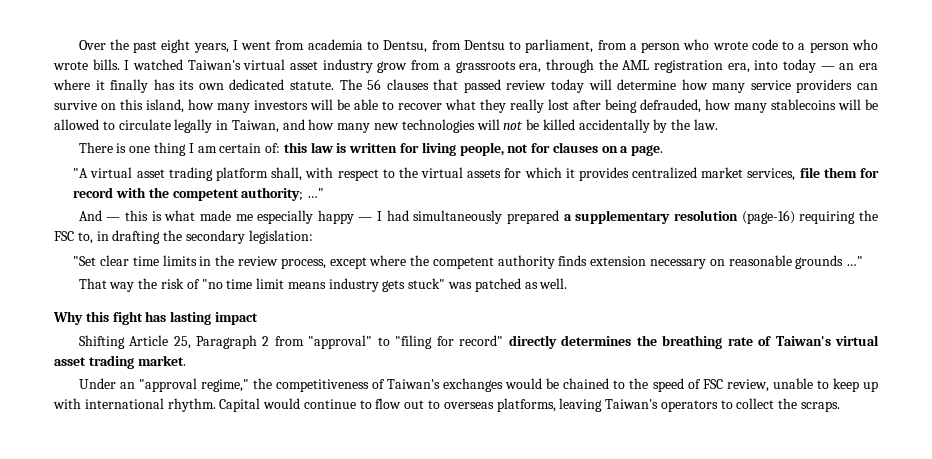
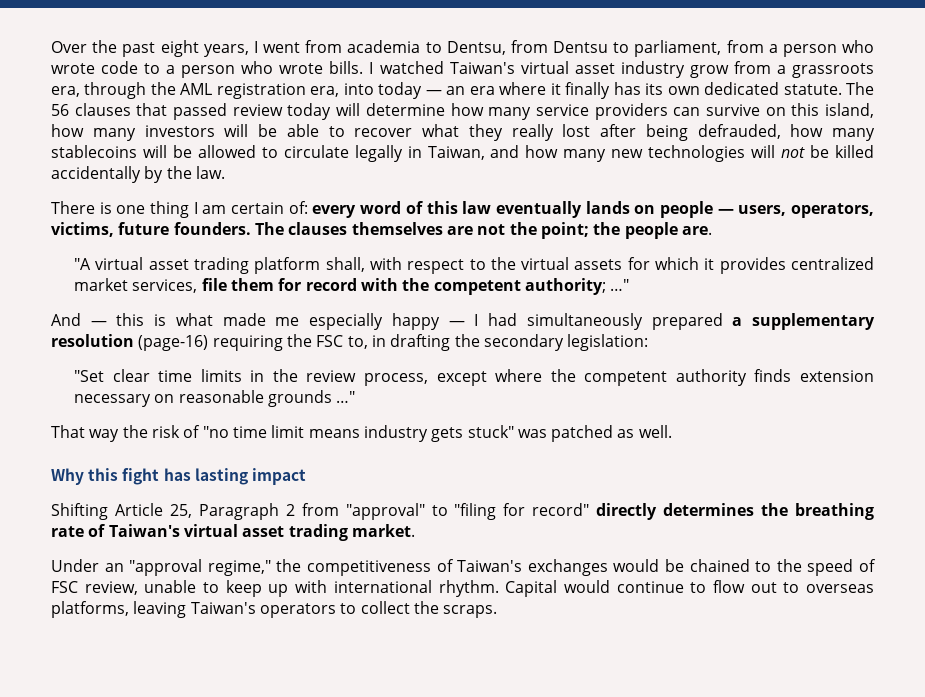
[283,142,664,156] this law is written for living people, not for clauses on a page. -> [312,201,875,218] [51,222,712,239] every word of this law eventually lands on people — users, operators, victims, future founders. The clauses themselves are not the point; the people are.

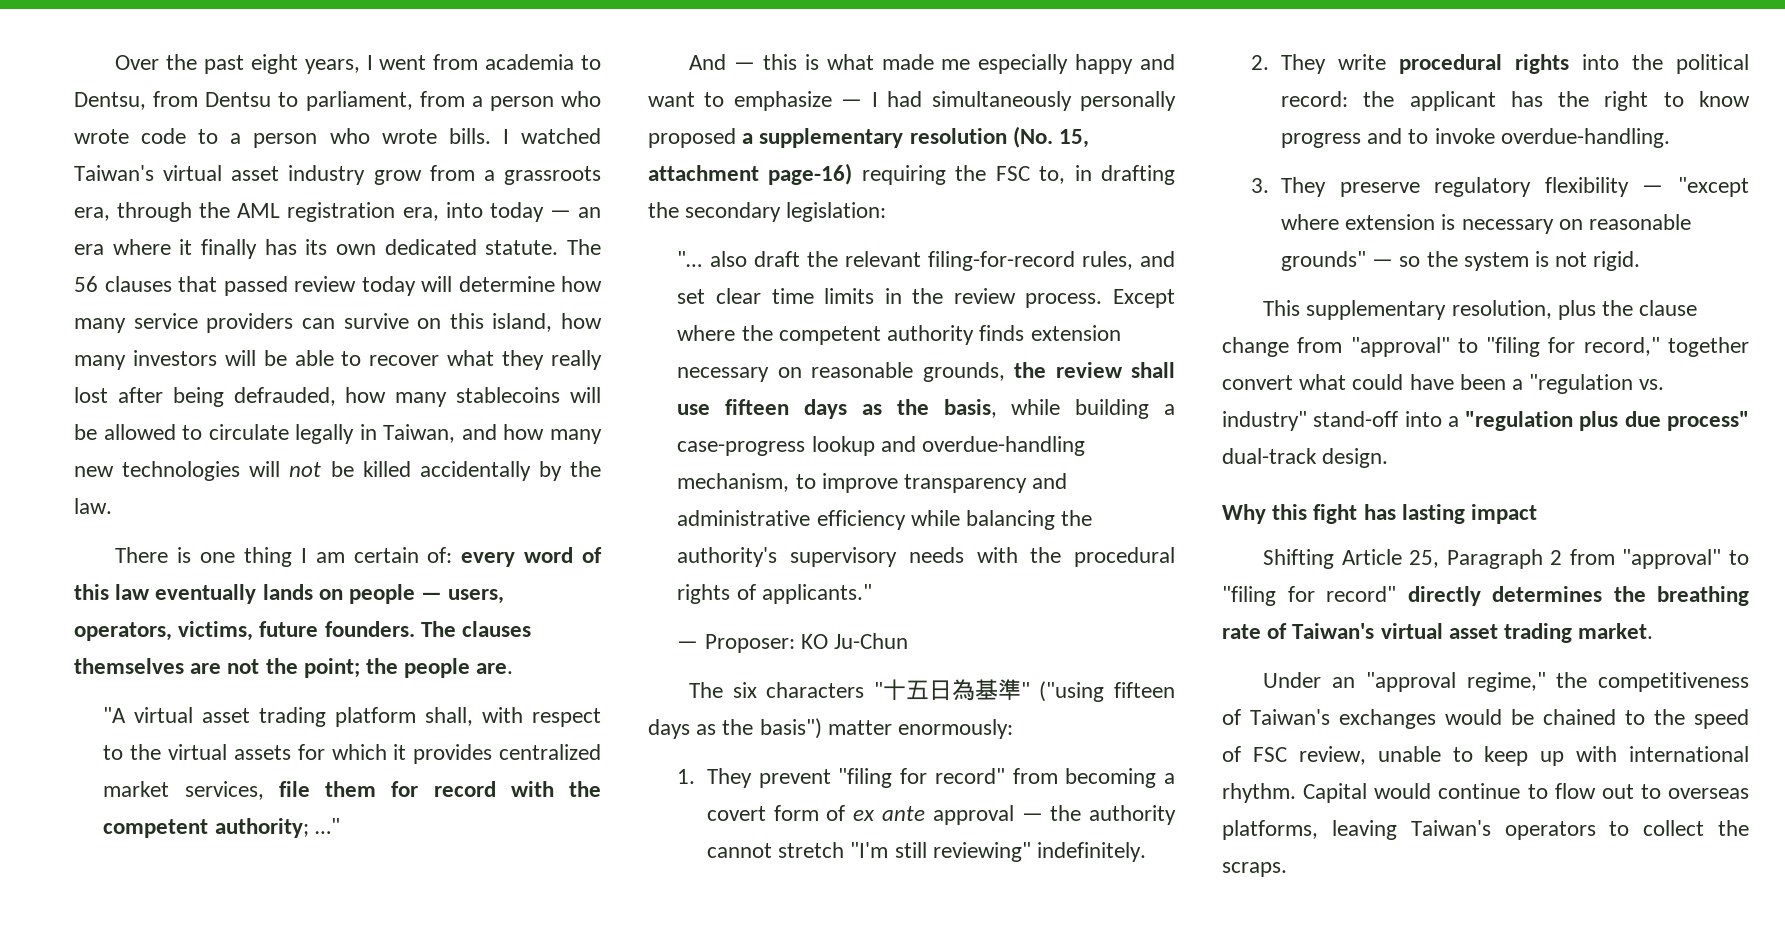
(440, 321) none -> [1140,54,1175,70] [648,91,832,111] and want to emphasize
[651,313,723,330] prepared -> [1080,91,1176,111] [648,128,736,148] personally proposed
[138,335,209,351] (page-16) -> [1012,126,1090,148] [648,163,853,185] (No. 15, attachment page-16)
[74,370,105,382] "Set -> [677,251,1175,271] [677,289,706,304] "… also draft the relevant filing-for-record rules, and set
[364,371,487,386] process, except -> [1025,289,1175,308] process. Except
[268,390,356,407] [51,425,672,442] grounds …" // That way the risk of "no time limit means industry gets stuck" was patched as well. -> [922,362,1175,382] [677,399,1175,419] [677,436,1086,456] [677,473,1068,493] [677,510,1093,530] [677,547,1175,567] [677,584,872,604] [677,633,909,653] [689,679,1175,702] [648,718,1014,739] [677,768,1175,788] [706,805,1176,825] [706,842,1147,862] [1251,54,1749,74] [1280,91,1750,111] [1280,128,1670,148] [1251,177,1749,197] [1280,214,1692,234] [1280,251,1641,271] [1263,300,1698,320] [1222,337,1749,357] [1222,374,1665,394] [1222,411,1749,431] [1222,448,1389,468] grounds, the review shall use fifteen days as the basis, while building a case-progress lookup and overdue-handling mechanism, to improve transparency and administrative efficiency while balancing the authority's supervisory needs with the procedural rights of applicants." // — Proposer: KO Ju-Chun // The six characters "十五日為基準" ("using fifteen days as the basis") matter enormously: // 1. They prevent "filing for record" from becoming a covert form of ex ante approval — the authority cannot stretch "I'm still reviewing" indefinitely. // 2. They write procedural rights into the political record: the applicant has the right to know progress and to invoke overdue-handling. // 3. They preserve regulatory flexibility — "except where extension is necessary on reasonable grounds" — so the system is not rigid. // This supplementary resolution, plus the clause change from "approval" to "filing for record," together convert what could have been a "regulation vs. industry" stand-off into a "regulation plus due process" dual-track design.

